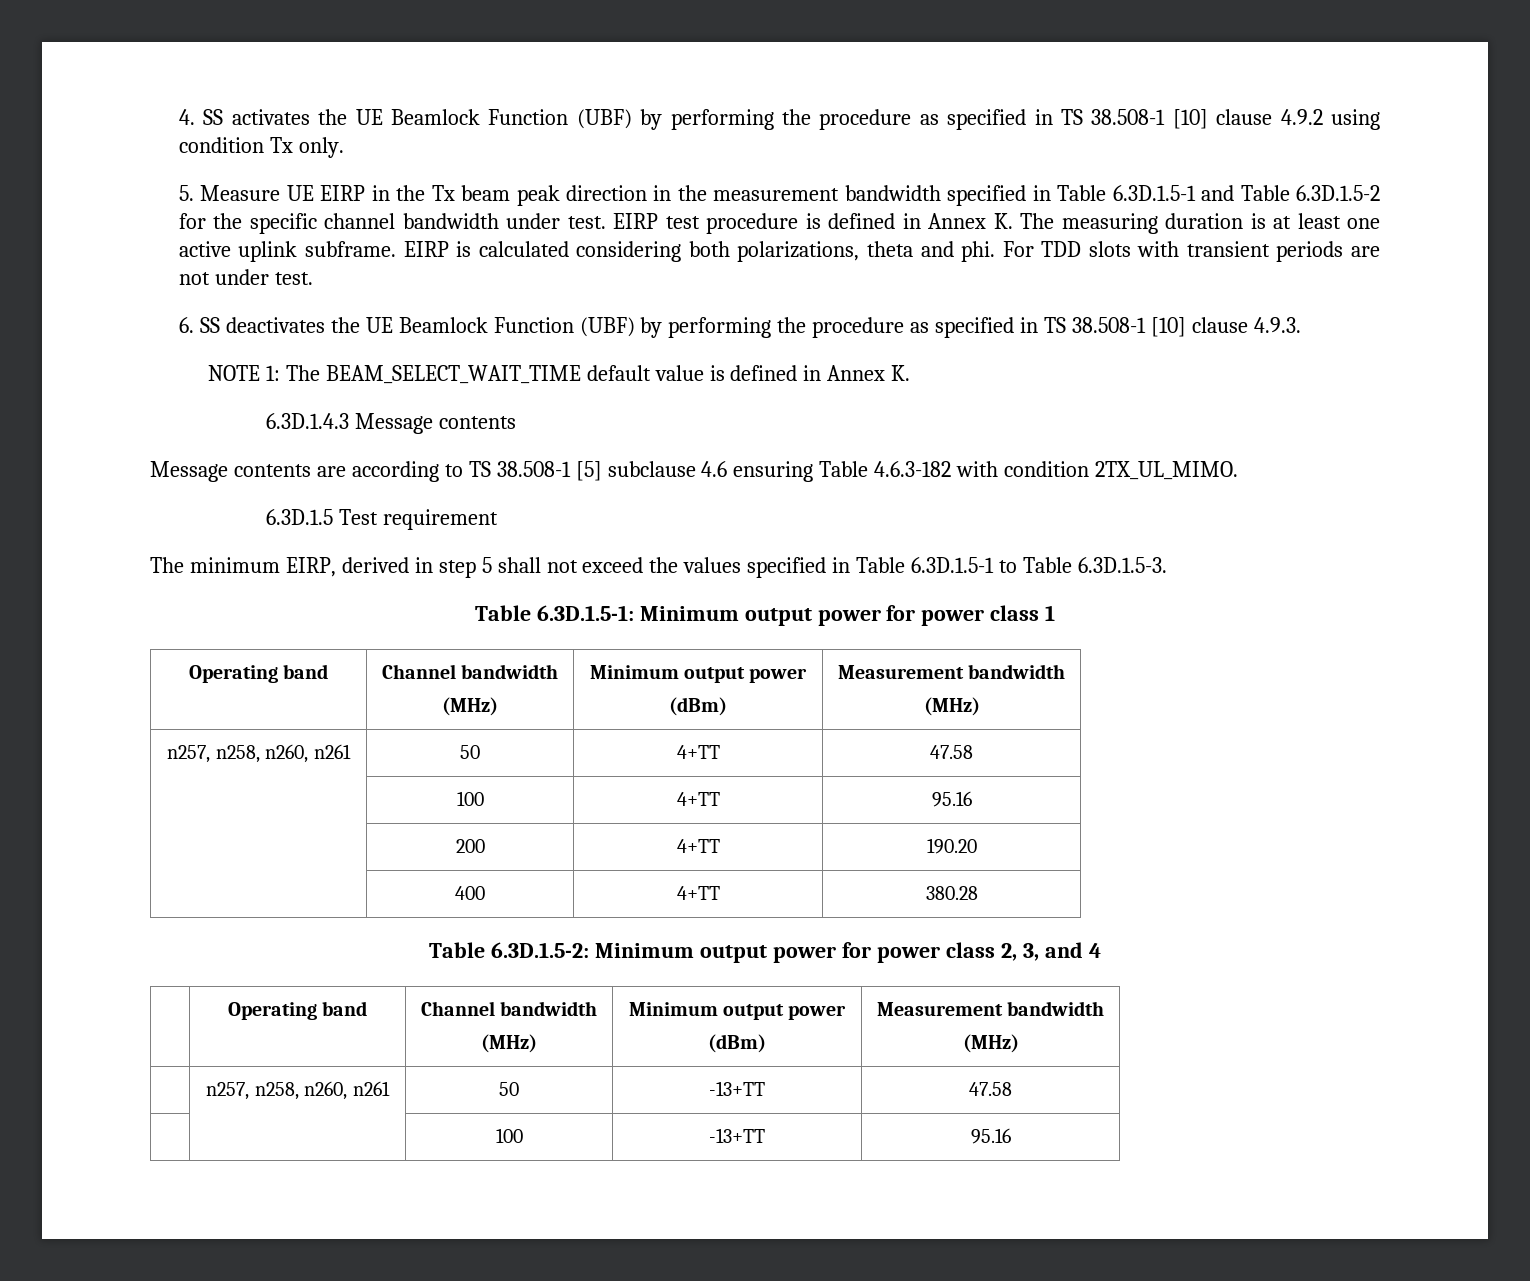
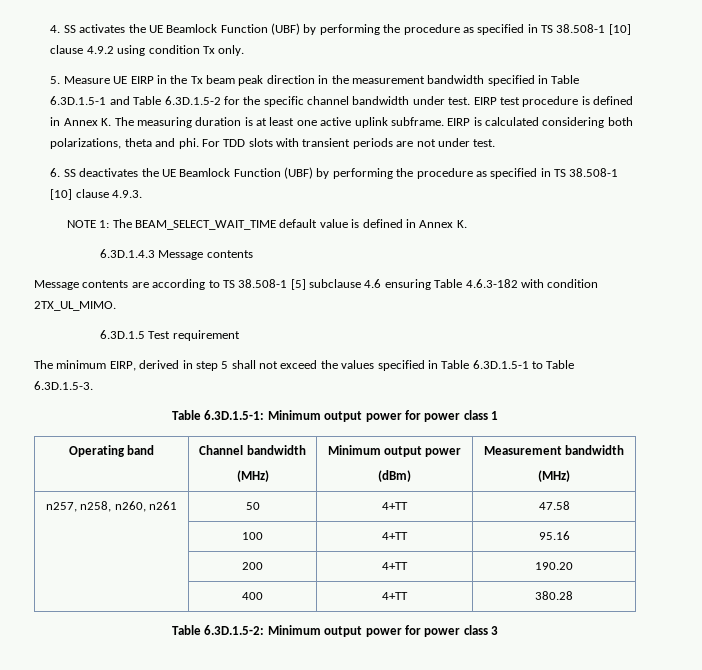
[1000,942,1101,961] [227,1001,368,1020] [420,1001,598,1016] [481,1034,537,1053] [628,1002,847,1020] [708,1034,766,1053] [876,1001,1105,1016] [962,1034,1019,1053] [206,1081,390,1100] [499,1082,519,1096] [709,1081,765,1096] [969,1082,1012,1096] [495,1128,523,1143] [709,1128,765,1143] [970,1128,1011,1144] 2, 3, and 4 // | Operating band | Channel bandwidth // (MHz) | Minimum output power // (dBm) | Measurement bandwidth // (MHz) // | n257, n258, n260, n261 | 50 | -13+TT | 47.58 // | | 100 | -13+TT | 95.16 -> [491,626,498,635] 3

